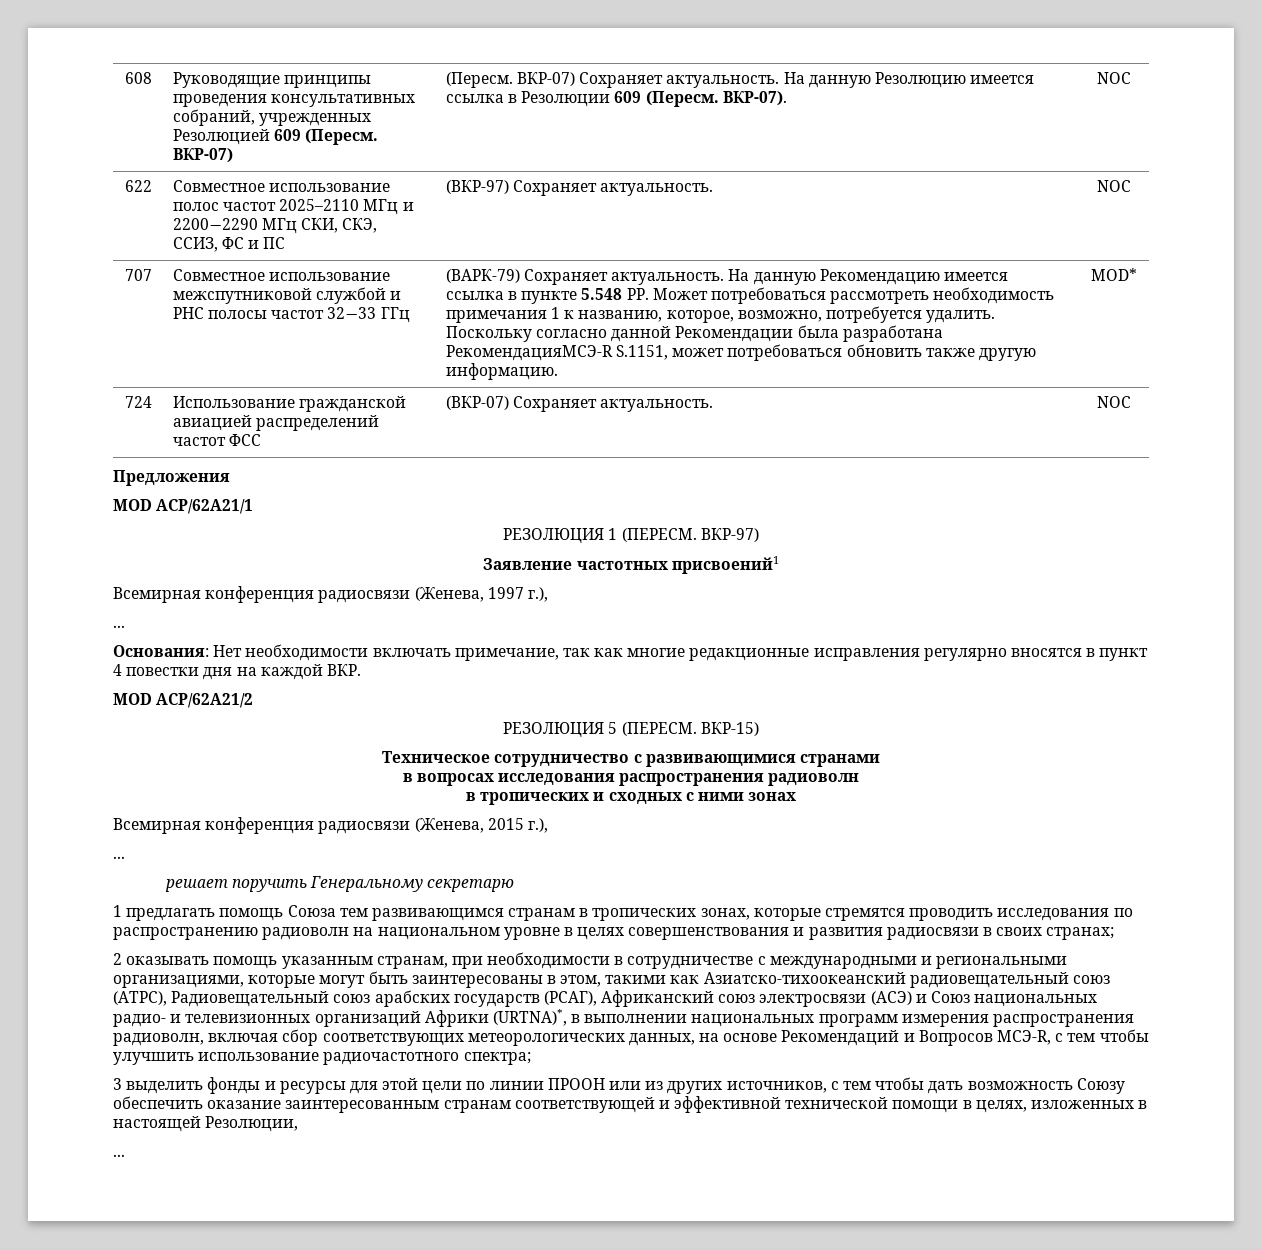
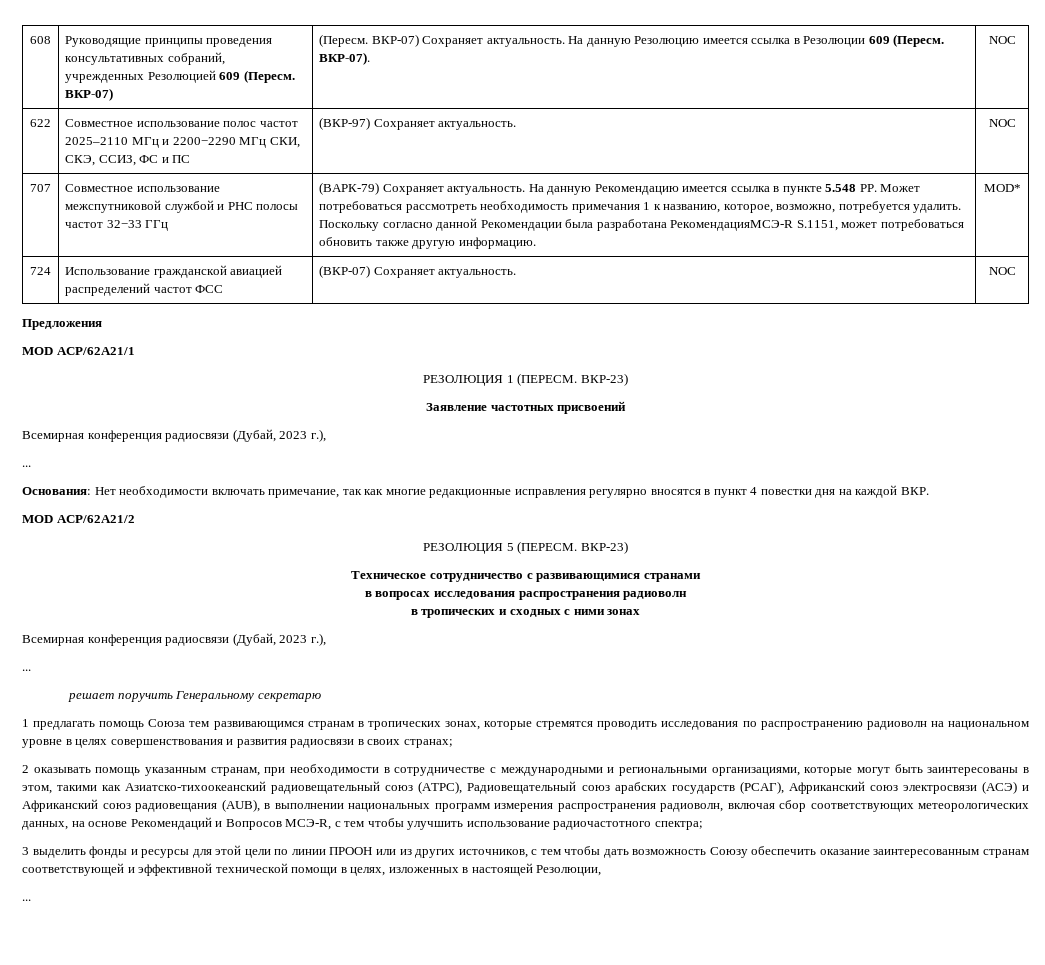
[700,528,759,542] ВКР-97) -> [580,373,628,386] ВКР-23)
[671,556,779,574] [113,586,524,603] присвоений1 // Всемирная конференция радиосвязи (Женева, 1997 -> [557,401,627,414] [22,429,308,442] присвоений // Всемирная конференция радиосвязи (Дубай, 2023
[700,722,759,736] ВКР-15) -> [580,541,628,554] ВКР-23)
[414,818,524,833] (Женева, 2015 -> [232,633,308,646] (Дубай, 2023
[931,991,1098,1007] [113,1009,567,1027] Союз национальных радио- и телевизионных организаций Африки (URTNA)*, -> [22,799,260,812] Африканский союз радиовещания (AUB),

